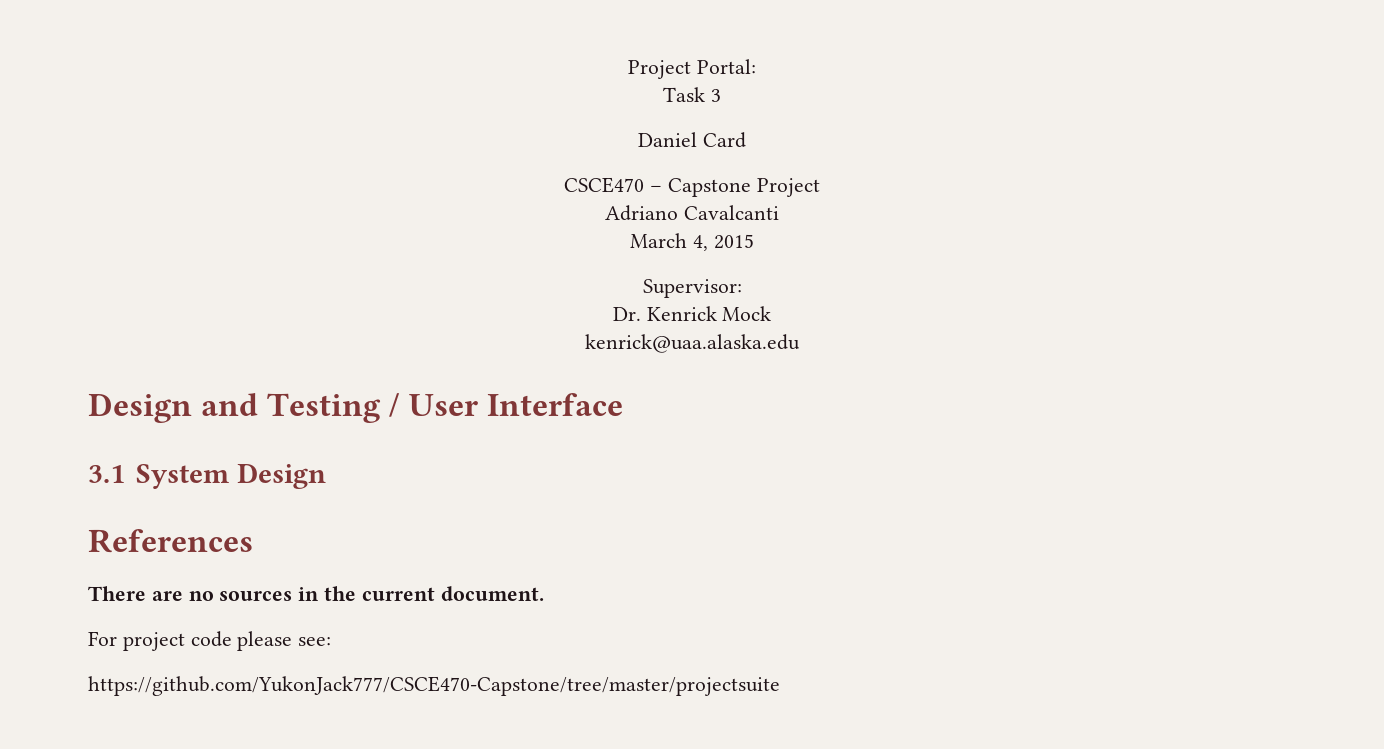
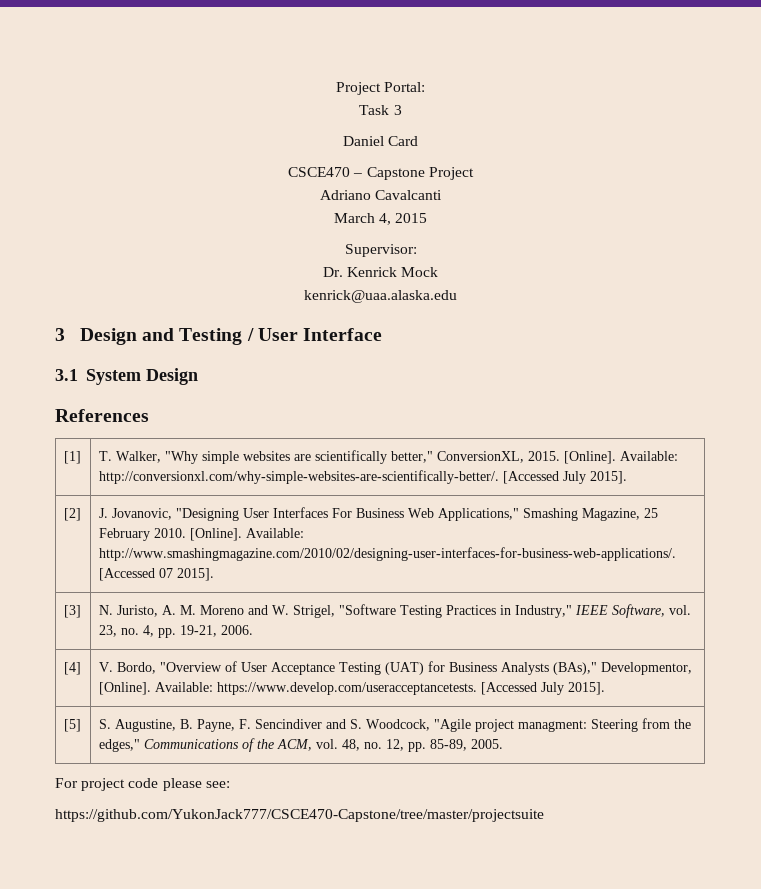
(800, 343) none -> [55,328,65,341] 3
[88,586,544,601] // There are no sources in the current document. -> [63,451,81,464] [98,450,678,464] [98,470,627,484] [63,508,81,521] [98,507,658,521] [98,528,304,541] [98,547,676,561] [98,568,214,581] [63,605,81,618] [98,604,691,618] [98,625,253,638] [63,662,81,675] [98,661,692,675] [98,682,605,695] [63,719,81,732] [98,718,691,732] [98,738,503,752] // [1] | T. Walker, "Why simple websites are scientifically better," ConversionXL, 2015. [Online]. Available: http://conversionxl.com/why-simple-websites-are-scientifically-better/. [Accessed July 2015]. // [2] | J. Jovanovic, "Designing User Interfaces For Business Web Applications," Smashing Magazine, 25 February 2010. [Online]. Available: http://www.smashingmagazine.com/2010/02/designing-user-interfaces-for-business-web-applications/. [Accessed 07 2015]. // [3] | N. Juristo, A. M. Moreno and W. Strigel, "Software Testing Practices in Industry," IEEE Software, vol. 23, no. 4, pp. 19-21, 2006. // [4] | V. Bordo, "Overview of User Acceptance Testing (UAT) for Business Analysts (BAs)," Developmentor, [Online]. Available: https://www.develop.com/useracceptancetests. [Accessed July 2015]. // [5] | S. Augustine, B. Payne, F. Sencindiver and S. Woodcock, "Agile project managment: Steering from the edges," Communications of the ACM, vol. 48, no. 12, pp. 85-89, 2005.

